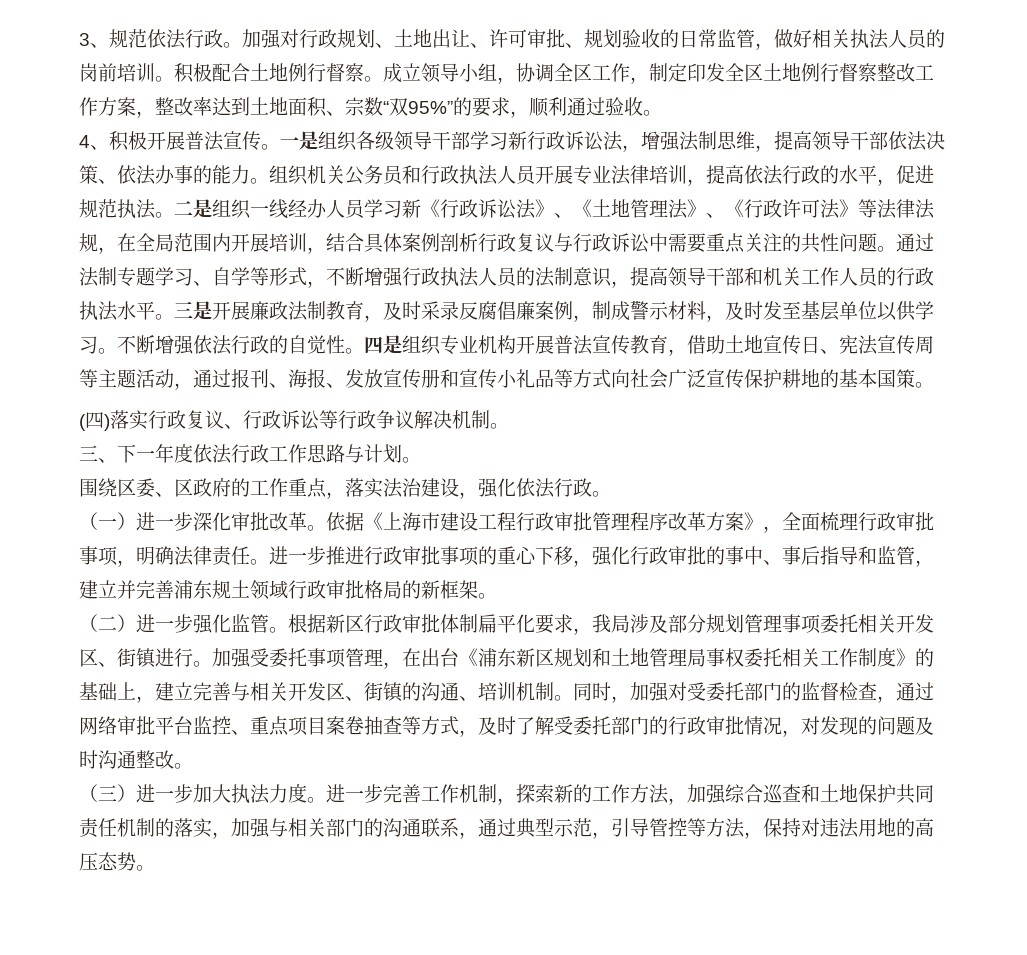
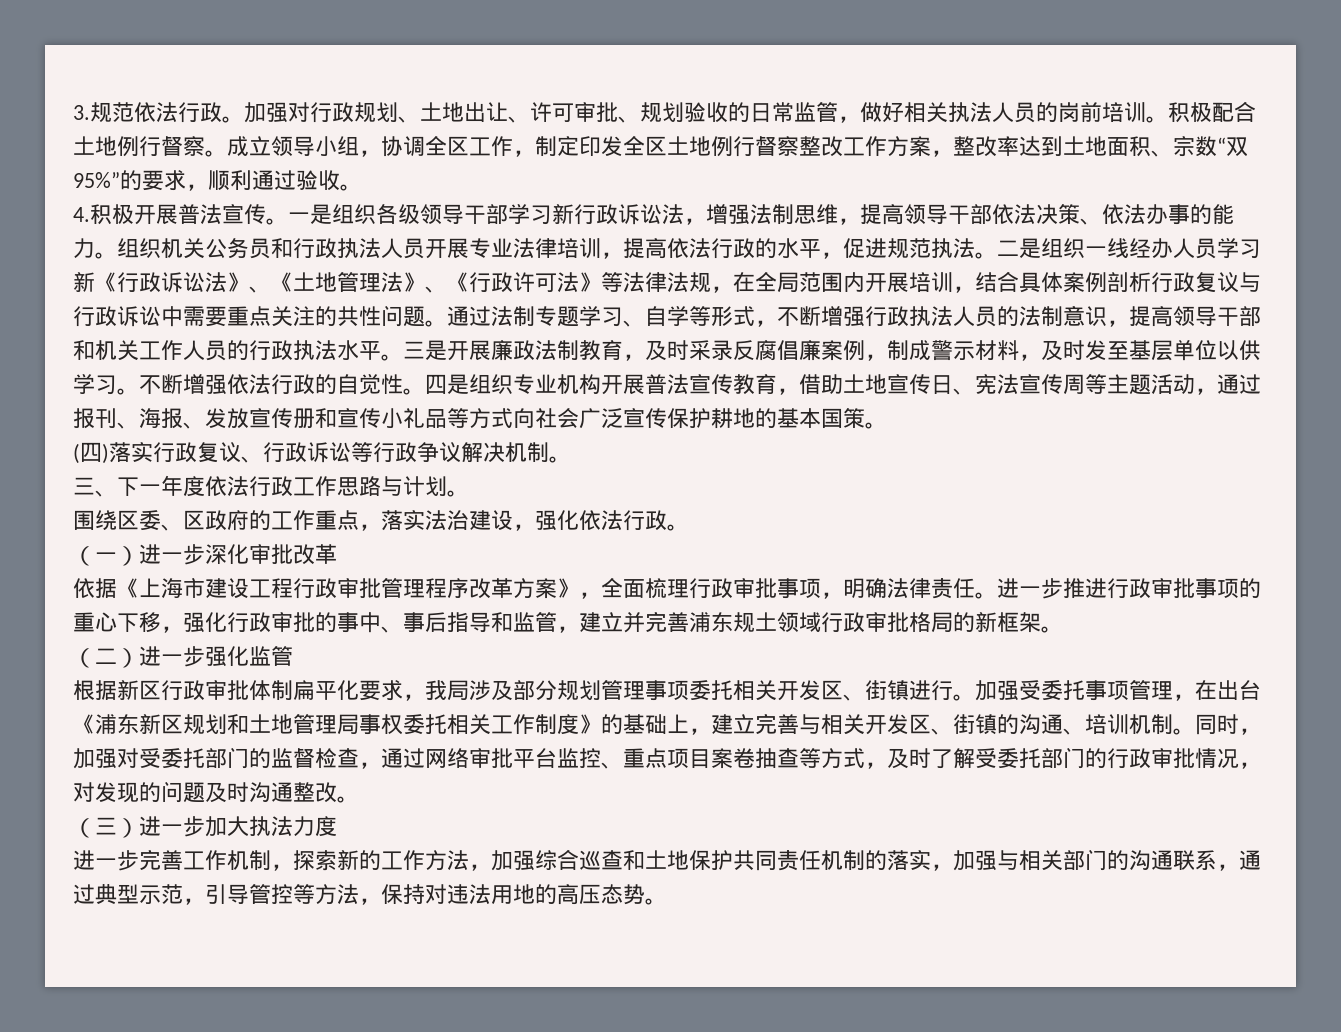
[79,33,109,48] 3、 -> [73,105,90,120] 3.
[79,135,109,150] 4、 -> [73,207,90,222] 4.
[307,525,326,531] 。 -> (337, 554) //
[269,627,288,633] 。 -> (293, 656) //
[307,797,326,803] 。 -> (337, 826) //

